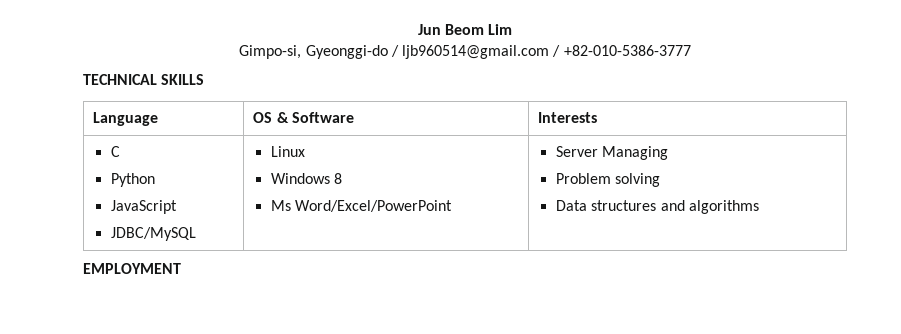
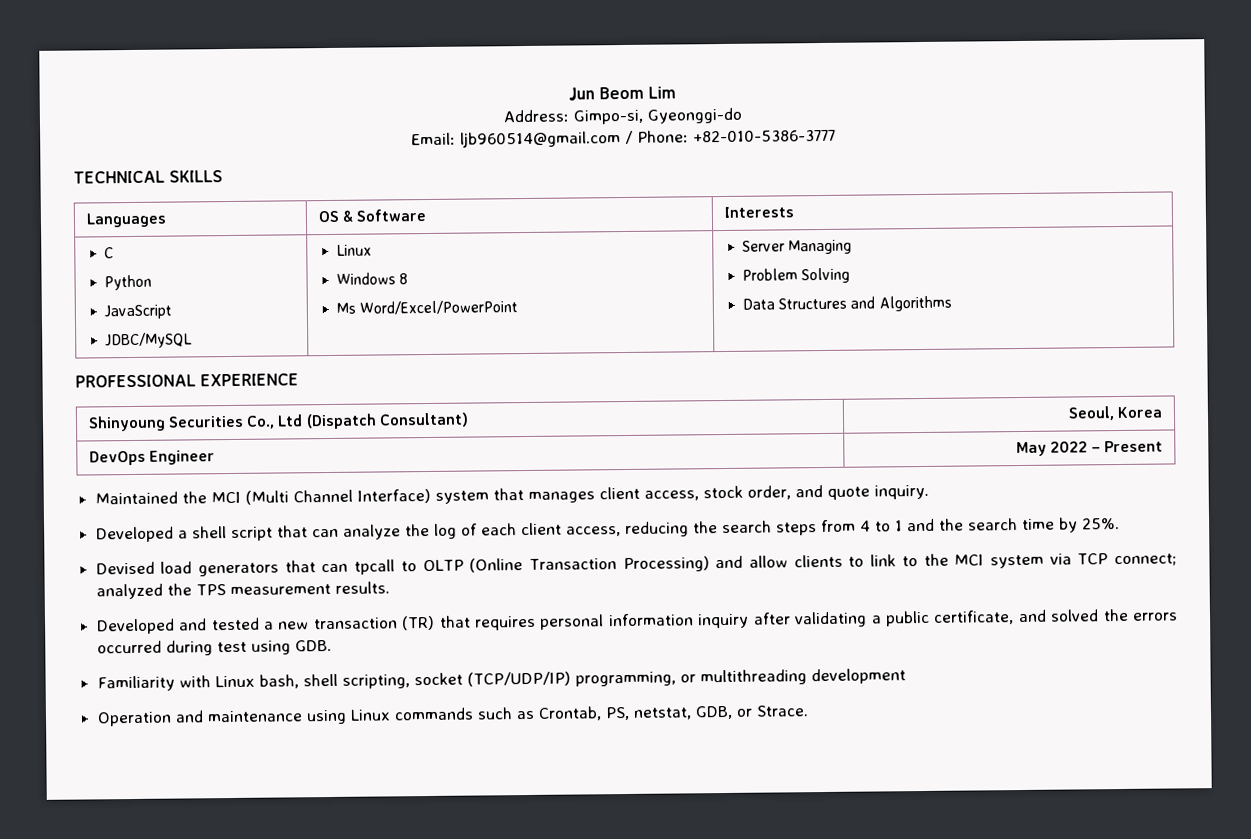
(513, 29) none -> [502,109,569,123] Address:
[390,45,399,57] / -> [410,132,456,146] // Email:
(561, 51) none -> [636,130,689,143] Phone:
[93,112,159,126] Language -> [85,212,167,228] Languages
[615,173,661,187] solving -> [801,267,851,284] Solving
[591,200,759,214] [83,263,181,274] structures and algorithms // EMPLOYMENT -> [778,295,952,312] [75,373,299,388] [87,412,469,432] [1067,406,1164,421] [88,450,216,466] [1015,440,1164,457] [94,484,929,505] [95,517,1120,543] [95,553,1177,577] [95,581,390,600] [95,608,1178,635] [96,639,332,656] [96,668,906,692] [96,705,809,727] Structures and Algorithms // PROFESSIONAL EXPERIENCE // Shinyoung Securities Co., Ltd (Dispatch Consultant) | Seoul, Korea // DevOps Engineer | May 2022 – Present // Maintained the MCI (Multi Channel Interface) system that manages client access, stock order, and quote inquiry. // Developed a shell script that can analyze the log of each client access, reducing the search steps from 4 to 1 and the search time by 25%. // Devised load generators that can tpcall to OLTP (Online Transaction Processing) and allow clients to link to the MCI system via TCP connect; analyzed the TPS measurement results. // Developed and tested a new transaction (TR) that requires personal information inquiry after validating a public certificate, and solved the errors occurred during test using GDB. // Familiarity with Linux bash, shell scripting, socket (TCP/UDP/IP) programming, or multithreading development // Operation and maintenance using Linux commands such as Crontab, PS, netstat, GDB, or Strace.

